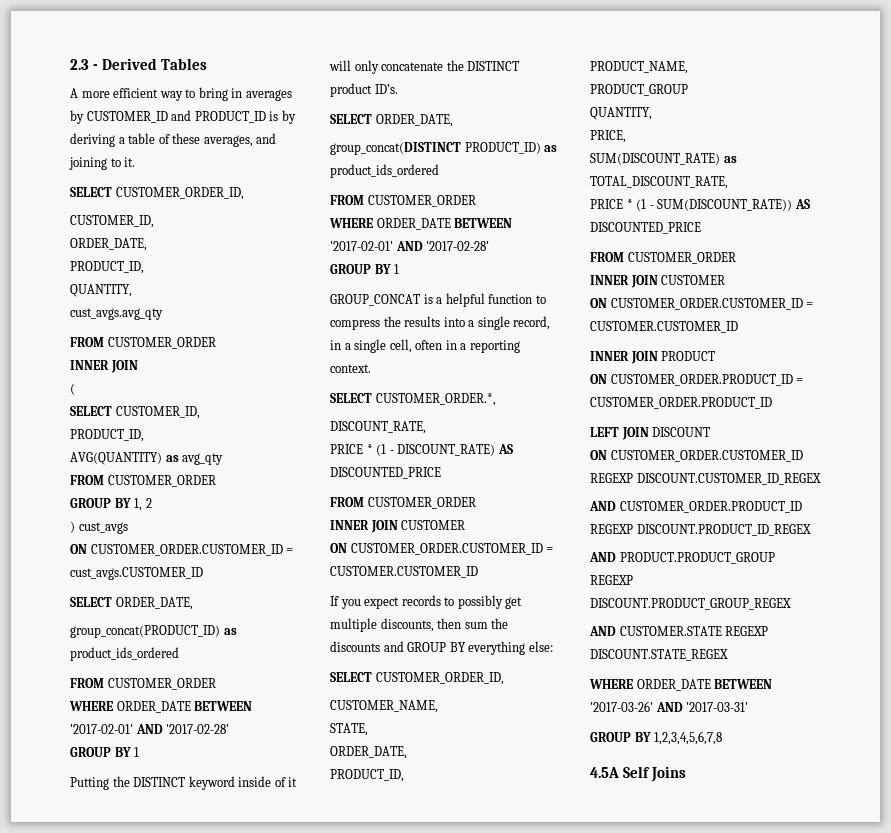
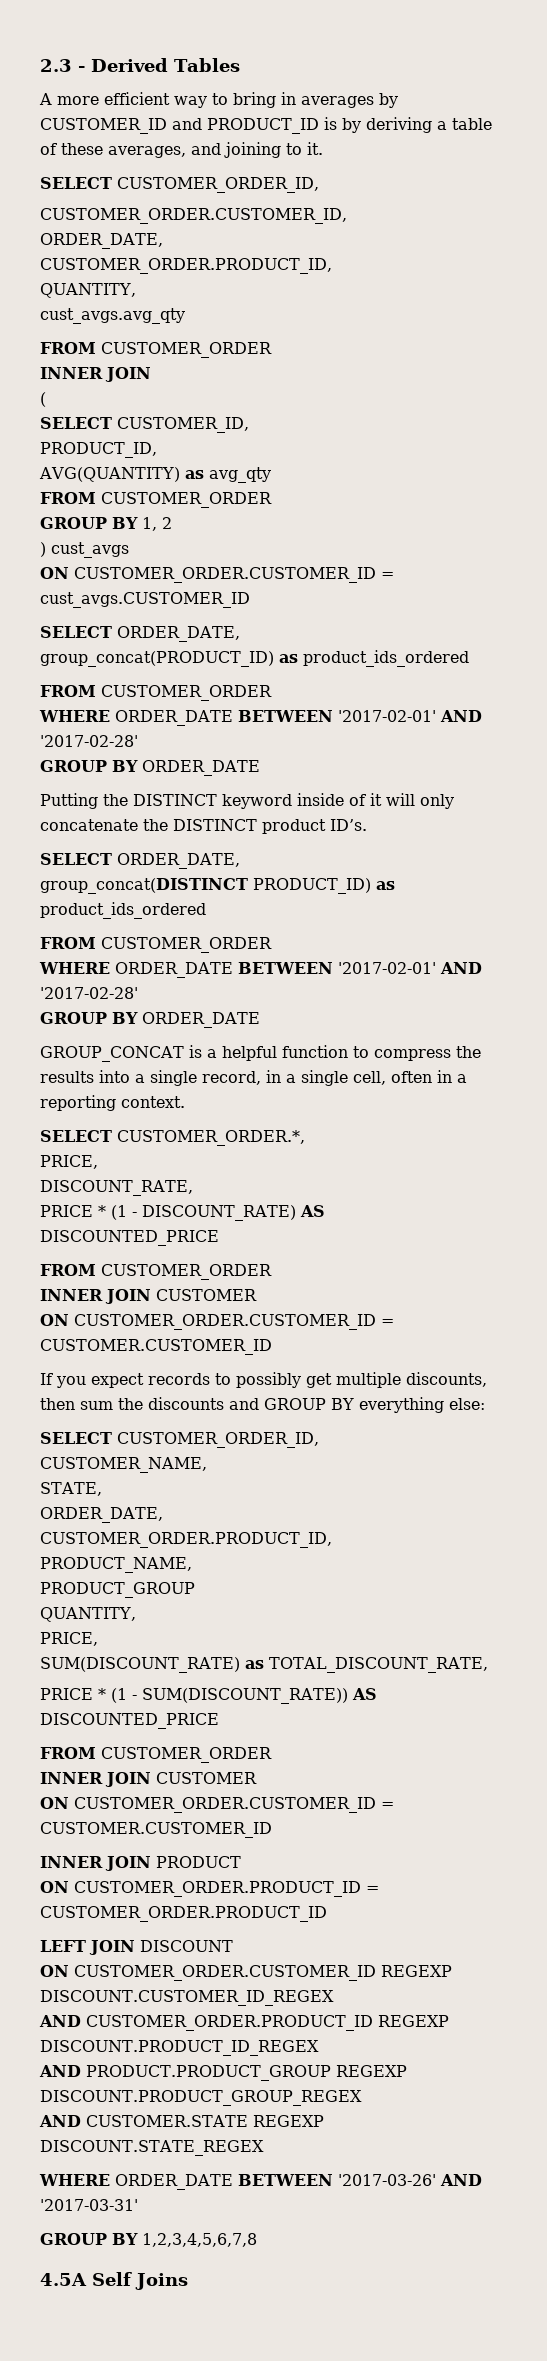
[70,215,154,228] [70,238,147,251] [70,261,144,274] CUSTOMER_ID, // ORDER_DATE, // PRODUCT_ID, -> [40,208,347,224] [40,233,163,249] [40,258,332,274] CUSTOMER_ORDER.CUSTOMER_ID, // ORDER_DATE, // CUSTOMER_ORDER.PRODUCT_ID,
[134,747,140,757] 1 -> [142,760,260,776] ORDER_DATE
[394,264,400,274] 1 -> [142,1012,260,1028] ORDER_DATE
(496, 399) none -> [40,1155,98,1169] // PRICE,
[330,769,404,782] PRODUCT_ID, -> [40,1532,332,1548] CUSTOMER_ORDER.PRODUCT_ID,

